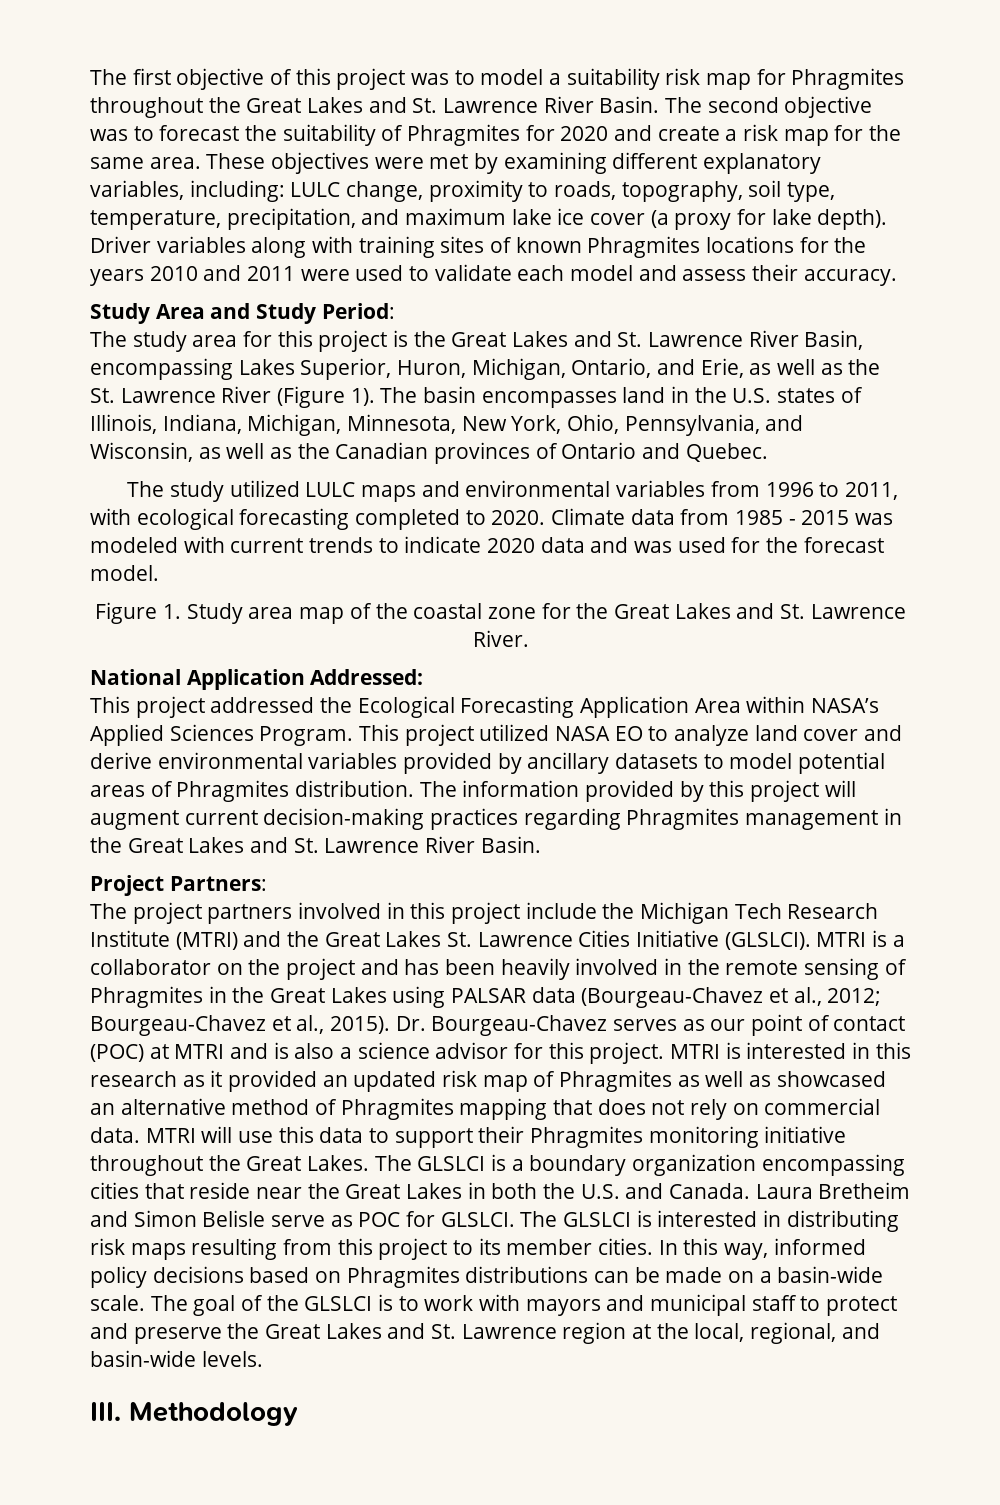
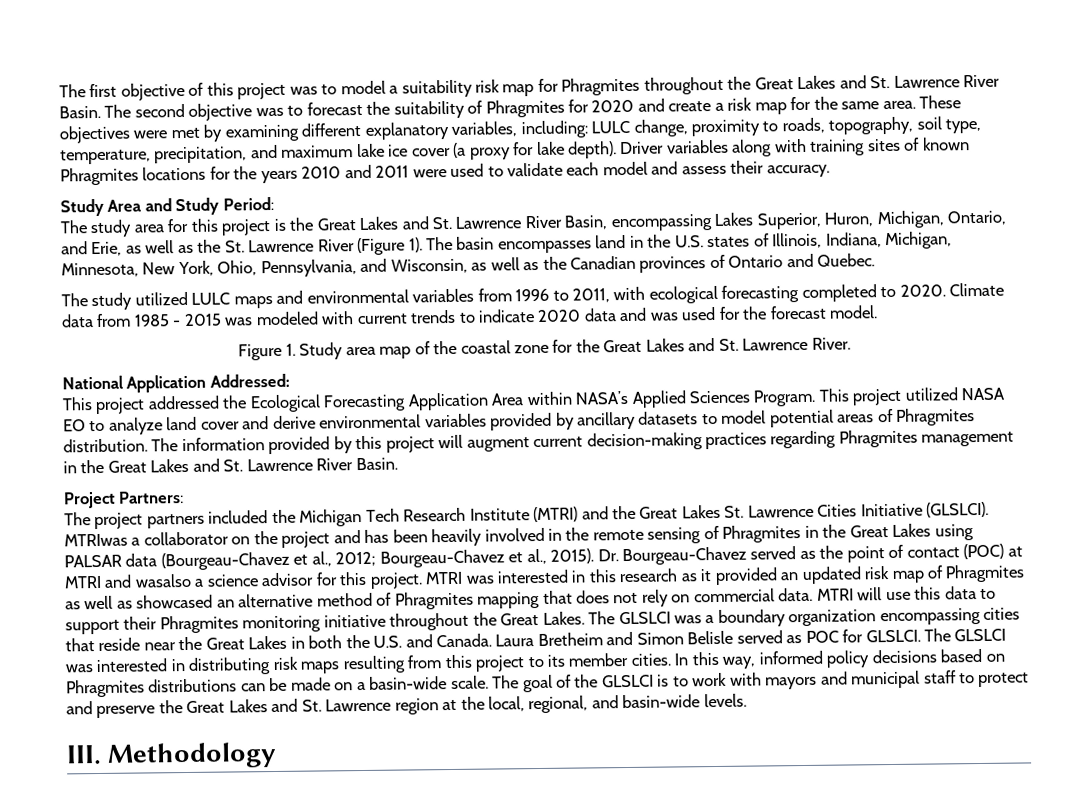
[298,902,597,924] involved in this project include -> [208,510,269,524] included
[816,930,888,947] MTRI is -> [64,533,128,547] MTRIwas
[613,1019,746,1031] serves as our -> [750,545,844,560] served as the
[273,1042,335,1059] is also -> [134,573,192,588] wasalso
[725,1042,741,1059] is -> [465,575,495,584] was
[491,1154,507,1171] is -> [674,615,703,624] was
[271,1215,326,1227] serve -> [736,630,783,644] served
[636,1210,652,1227] is -> [65,664,94,673] was

